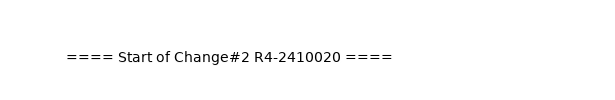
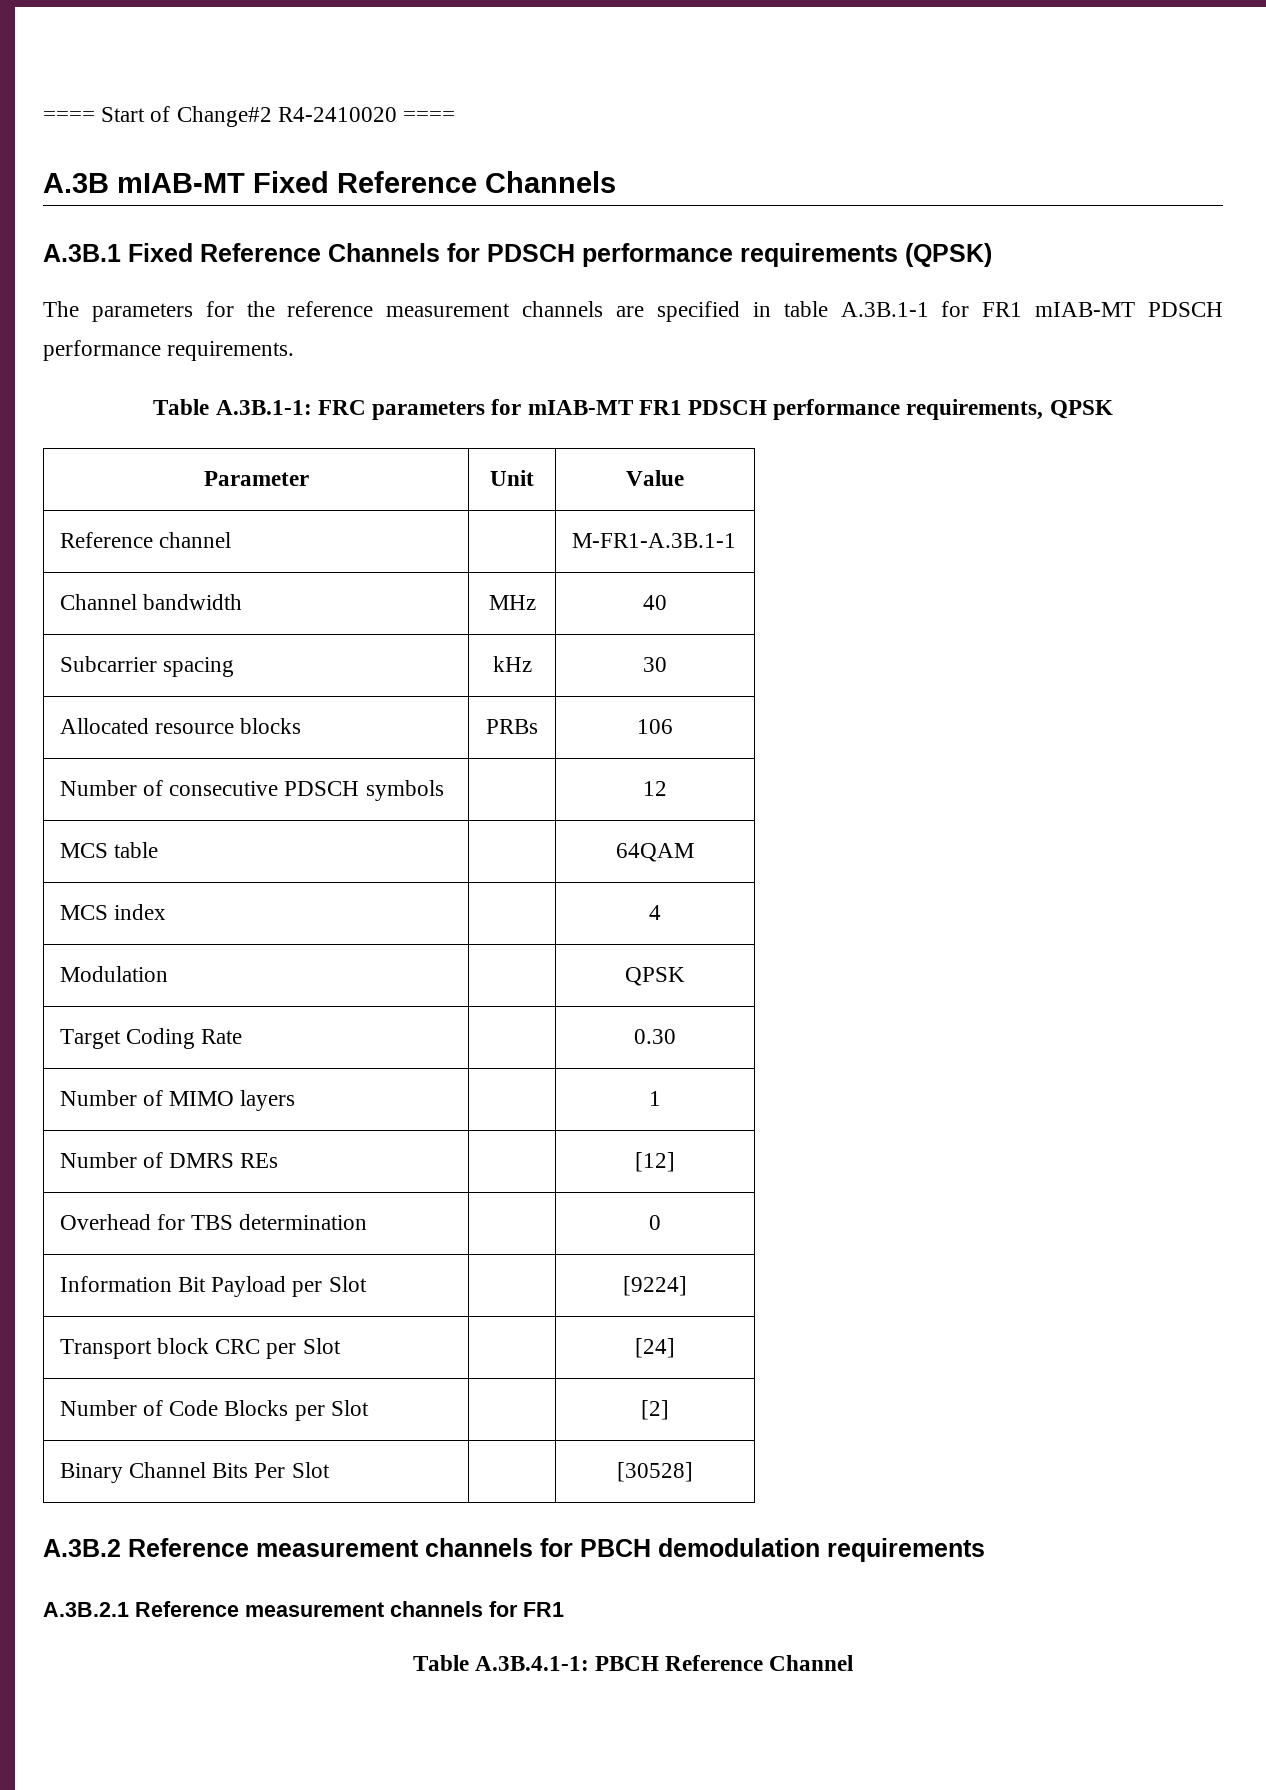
(394, 58) none -> [43,171,616,193] [43,243,992,267] [43,301,1223,322] [43,340,295,361] [153,399,1113,420] [203,471,309,486] [490,470,534,486] [626,470,684,486] [59,532,232,548] [571,533,736,548] [59,594,243,610] [488,595,536,610] [643,595,667,610] [59,656,235,677] [492,656,532,672] [643,657,667,672] [59,718,302,734] [486,719,538,734] [637,719,673,734] [59,780,444,801] [643,781,667,796] [59,842,159,858] [616,843,694,862] [59,904,167,920] [649,905,661,920] [59,966,168,982] [625,967,685,986] [59,1028,243,1049] [634,1029,676,1044] [59,1090,296,1111] [649,1091,661,1106] [59,1152,279,1168] [635,1152,675,1172] [59,1214,368,1230] [649,1215,661,1230] [59,1276,367,1297] [623,1276,687,1296] [59,1338,341,1359] [635,1338,675,1358] [59,1400,369,1421] [641,1400,669,1420] [59,1462,330,1483] [617,1462,693,1482] [43,1538,985,1562] [43,1601,564,1617] [412,1655,854,1671] // A.3B mIAB-MT Fixed Reference Channels // A.3B.1 Fixed Reference Channels for PDSCH performance requirements (QPSK) // The parameters for the reference measurement channels are specified in table A.3B.1-1 for FR1 mIAB-MT PDSCH performance requirements. // Table A.3B.1-1: FRC parameters for mIAB-MT FR1 PDSCH performance requirements, QPSK // Parameter | Unit | Value // Reference channel | | M-FR1-A.3B.1-1 // Channel bandwidth | MHz | 40 // Subcarrier spacing | kHz | 30 // Allocated resource blocks | PRBs | 106 // Number of consecutive PDSCH symbols | | 12 // MCS table | | 64QAM // MCS index | | 4 // Modulation | | QPSK // Target Coding Rate | | 0.30 // Number of MIMO layers | | 1 // Number of DMRS REs | | [12] // Overhead for TBS determination | | 0 // Information Bit Payload per Slot | | [9224] // Transport block CRC per Slot | | [24] // Number of Code Blocks per Slot | | [2] // Binary Channel Bits Per Slot | | [30528] // A.3B.2 Reference measurement channels for PBCH demodulation requirements // A.3B.2.1 Reference measurement channels for FR1 // Table A.3B.4.1-1: PBCH Reference Channel

